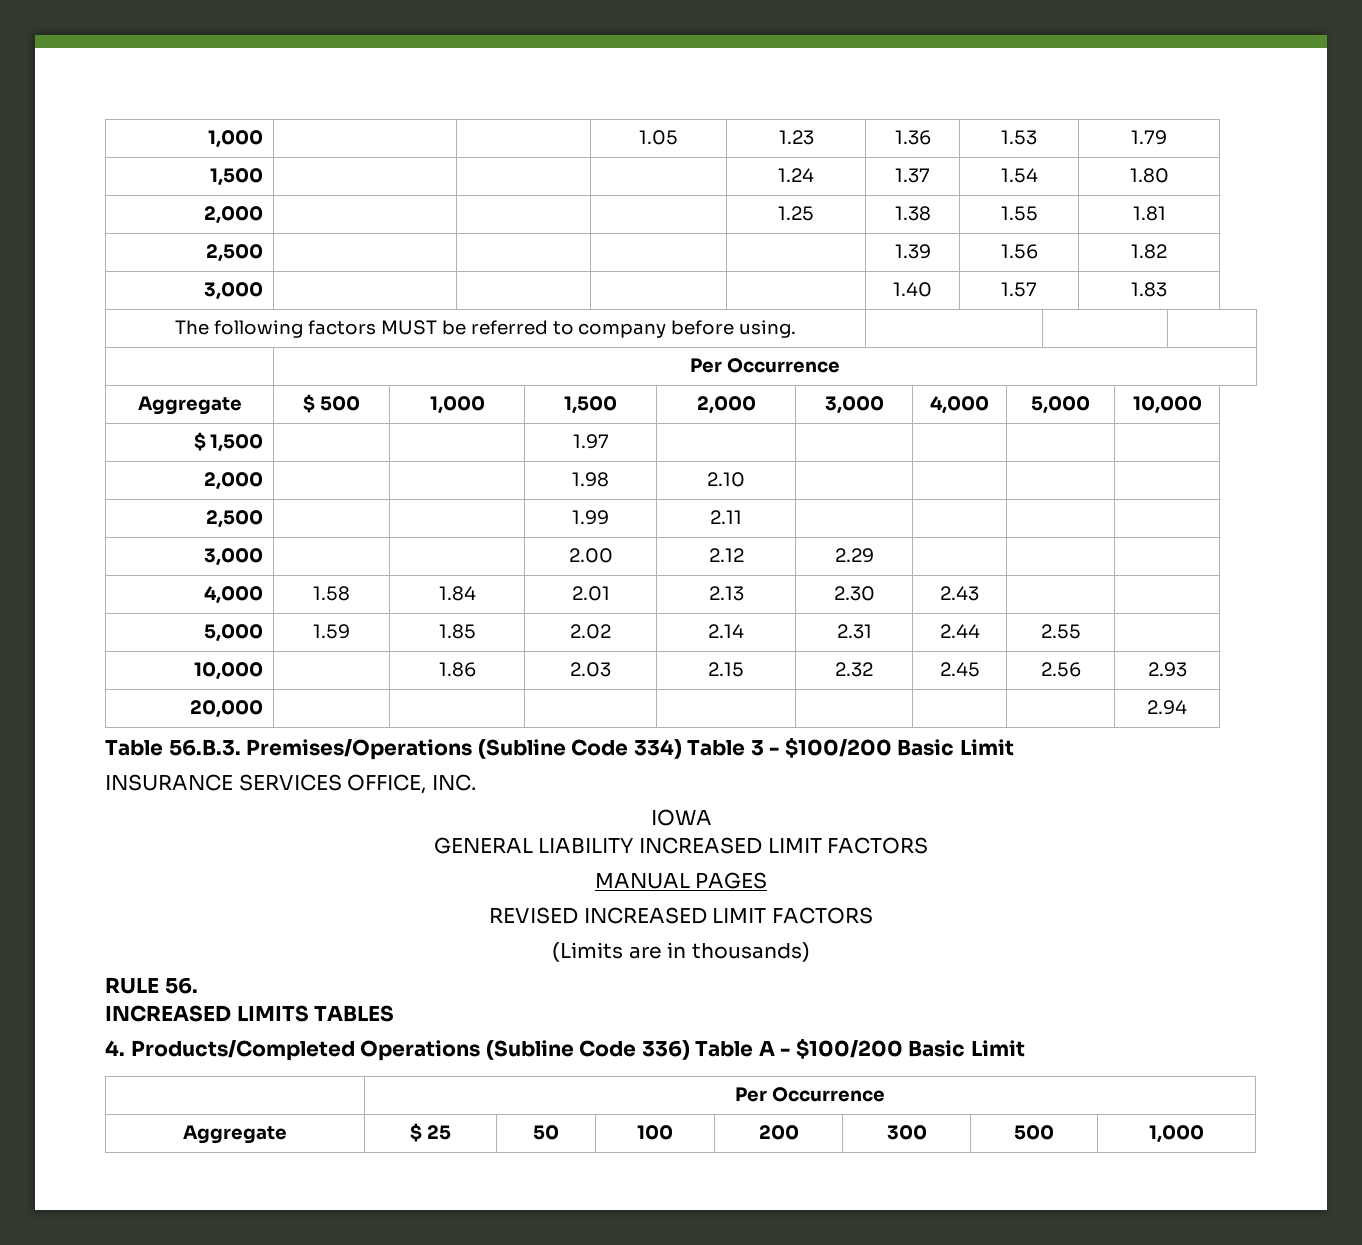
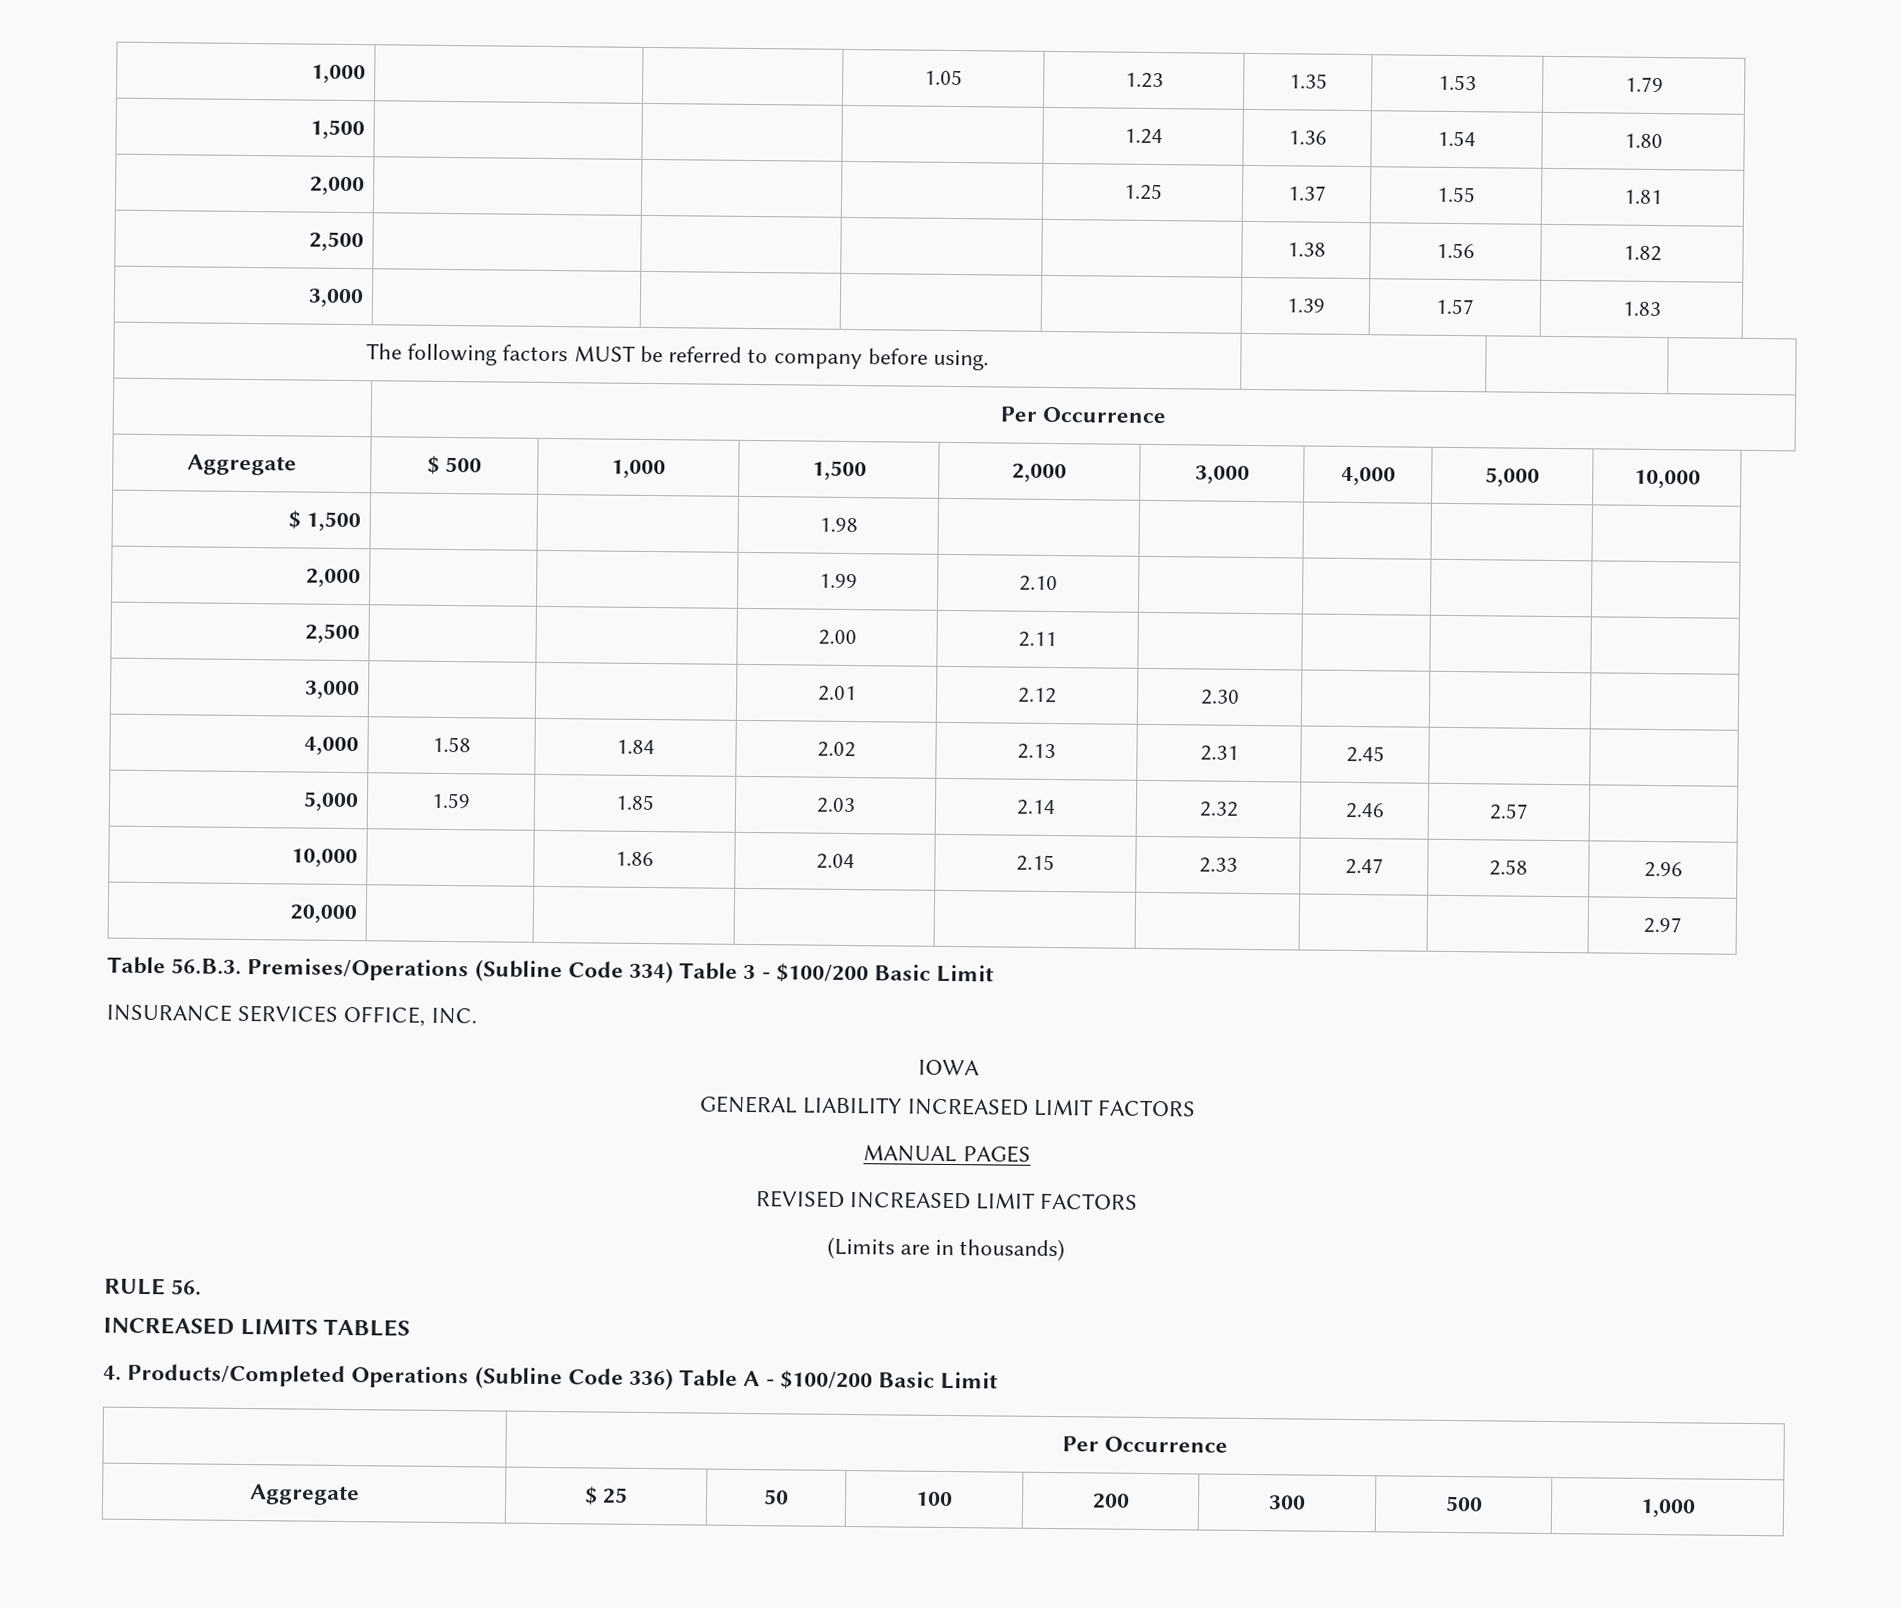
[894,130,931,145] 1.36 -> [1288,73,1328,89] 1.35
[895,168,930,183] 1.37 -> [1287,130,1327,145] 1.36
[894,206,931,221] 1.38 -> [1287,185,1327,201] 1.37
[894,244,931,259] 1.39 -> [1286,242,1326,257] 1.38
[893,282,932,297] 1.40 -> [1285,298,1326,313] 1.39
[572,434,609,449] [204,472,264,490] [572,472,609,487] 1.97 | | | | | // 2,000 | | | 1.98 -> [818,517,858,533] [306,568,362,588] [818,573,858,589] 1.98 | | | | | // 2,000 | | | 1.99
[572,510,609,525] 1.99 -> [817,629,857,646] 2.00
[568,548,613,563] 2.00 -> [817,685,857,702] 2.01
[834,548,874,563] 2.29 -> [1200,689,1240,705] 2.30
[571,586,610,601] 2.01 -> [816,741,856,758] 2.02
[833,586,875,601] [940,586,979,601] 2.30 | 2.43 -> [1199,745,1239,761] [1345,745,1385,763] 2.31 | 2.45
[570,624,611,639] 2.02 -> [815,797,856,814] 2.03
[836,624,872,639] [939,624,980,638] [1040,624,1081,639] 2.31 | 2.44 | 2.55 -> [1198,801,1239,817] [1344,802,1385,819] [1489,803,1529,820] 2.32 | 2.46 | 2.57
[570,662,611,677] 2.03 -> [815,853,855,870] 2.04
[835,662,873,677] [939,662,980,677] [1040,662,1081,677] [1147,662,1187,677] 2.32 | 2.45 | 2.56 | 2.93 -> [1198,857,1238,873] [1344,857,1384,875] [1489,859,1528,876] [1643,861,1683,878] 2.33 | 2.47 | 2.58 | 2.96
[1147,700,1187,715] 2.94 -> [1642,916,1682,934] 2.97

